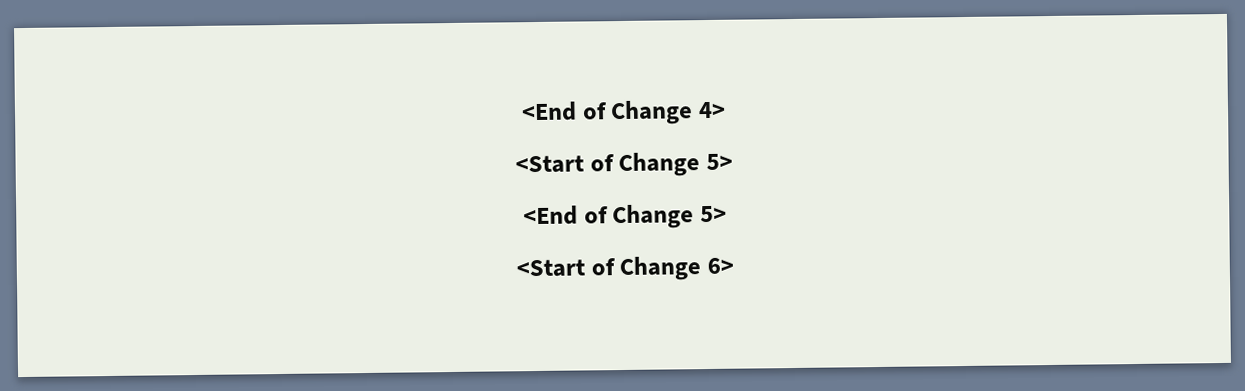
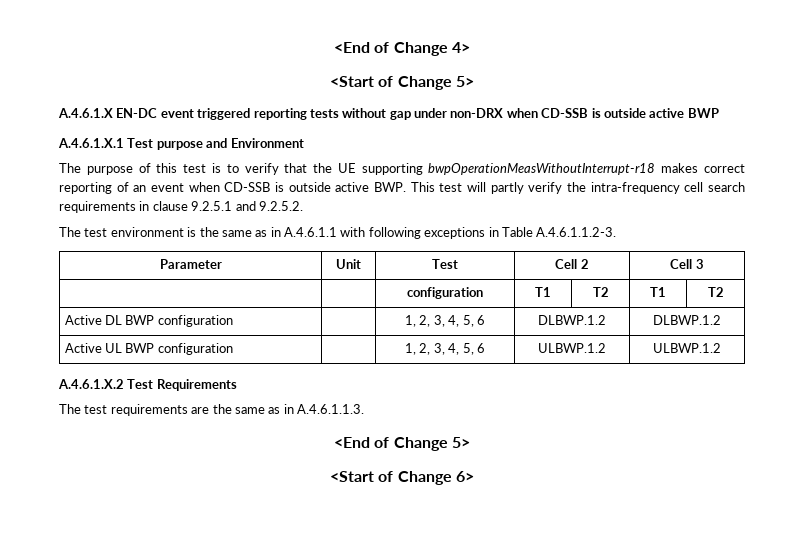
(733, 162) none -> [58,108,719,120] [58,138,304,150] [59,163,745,175] [59,182,745,194] [59,201,303,213] [59,227,617,239] [159,259,222,269] [336,259,361,269] [432,259,458,269] [555,259,589,269] [670,259,704,269] [407,287,483,299] [535,287,551,297] [592,287,609,297] [650,287,666,297] [707,287,724,297] [64,315,233,327] [405,315,485,327] [538,315,606,325] [653,315,721,325] [64,343,233,355] [405,343,485,355] [538,343,606,353] [653,343,721,353] [58,379,237,391] [59,404,364,416] // A.4.6.1.X EN-DC event triggered reporting tests without gap under non-DRX when CD-SSB is outside active BWP // A.4.6.1.X.1 Test purpose and Environment // The purpose of this test is to verify that the UE supporting bwpOperationMeasWithoutInterrupt-r18 makes correct reporting of an event when CD-SSB is outside active BWP. This test will partly verify the intra-frequency cell search requirements in clause 9.2.5.1 and 9.2.5.2. // The test environment is the same as in A.4.6.1.1 with following exceptions in Table A.4.6.1.1.2-3. // Parameter | Unit | Test | Cell 2 | Cell 3 // | | configuration | T1 | T2 | T1 | T2 // Active DL BWP configuration | | 1, 2, 3, 4, 5, 6 | DLBWP.1.2 | DLBWP.1.2 // Active UL BWP configuration | | 1, 2, 3, 4, 5, 6 | ULBWP.1.2 | ULBWP.1.2 // A.4.6.1.X.2 Test Requirements // The test requirements are the same as in A.4.6.1.1.3.

